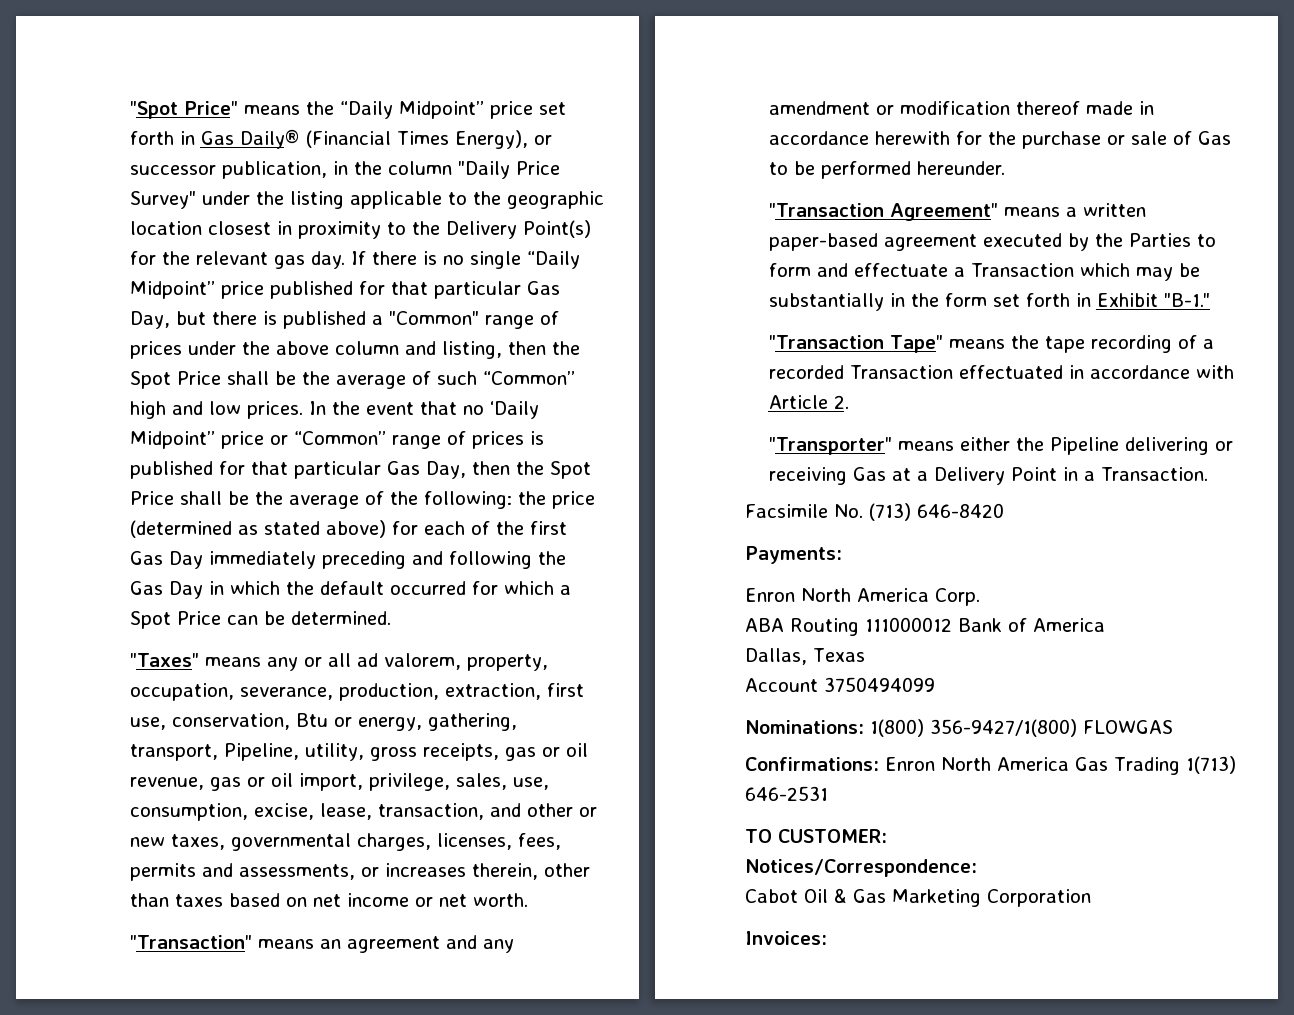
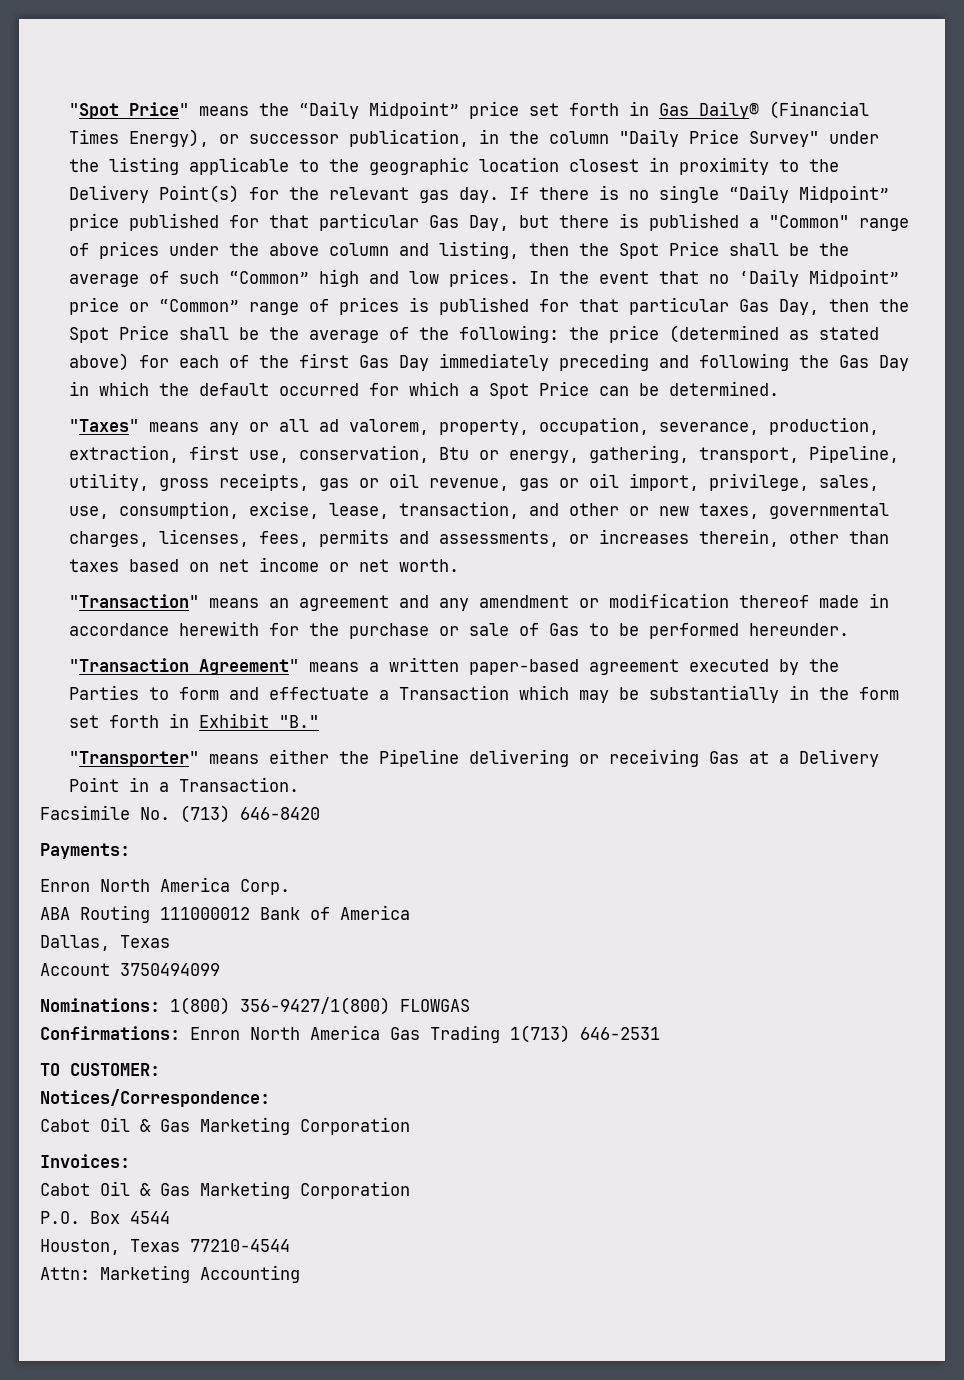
[1163,293,1211,307] [768,335,1215,353] [768,365,1235,379] [768,395,849,409] "B-1." // "Transaction Tape" means the tape recording of a recorded Transaction effectuated in accordance with Article 2. -> [279,715,320,728] "B."
(827, 938) none -> [40,1181,410,1199] [40,1211,170,1224] [40,1239,290,1255] [40,1265,300,1283] // Cabot Oil & Gas Marketing Corporation // P.O. Box 4544 // Houston, Texas 77210-4544 // Attn: Marketing Accounting

